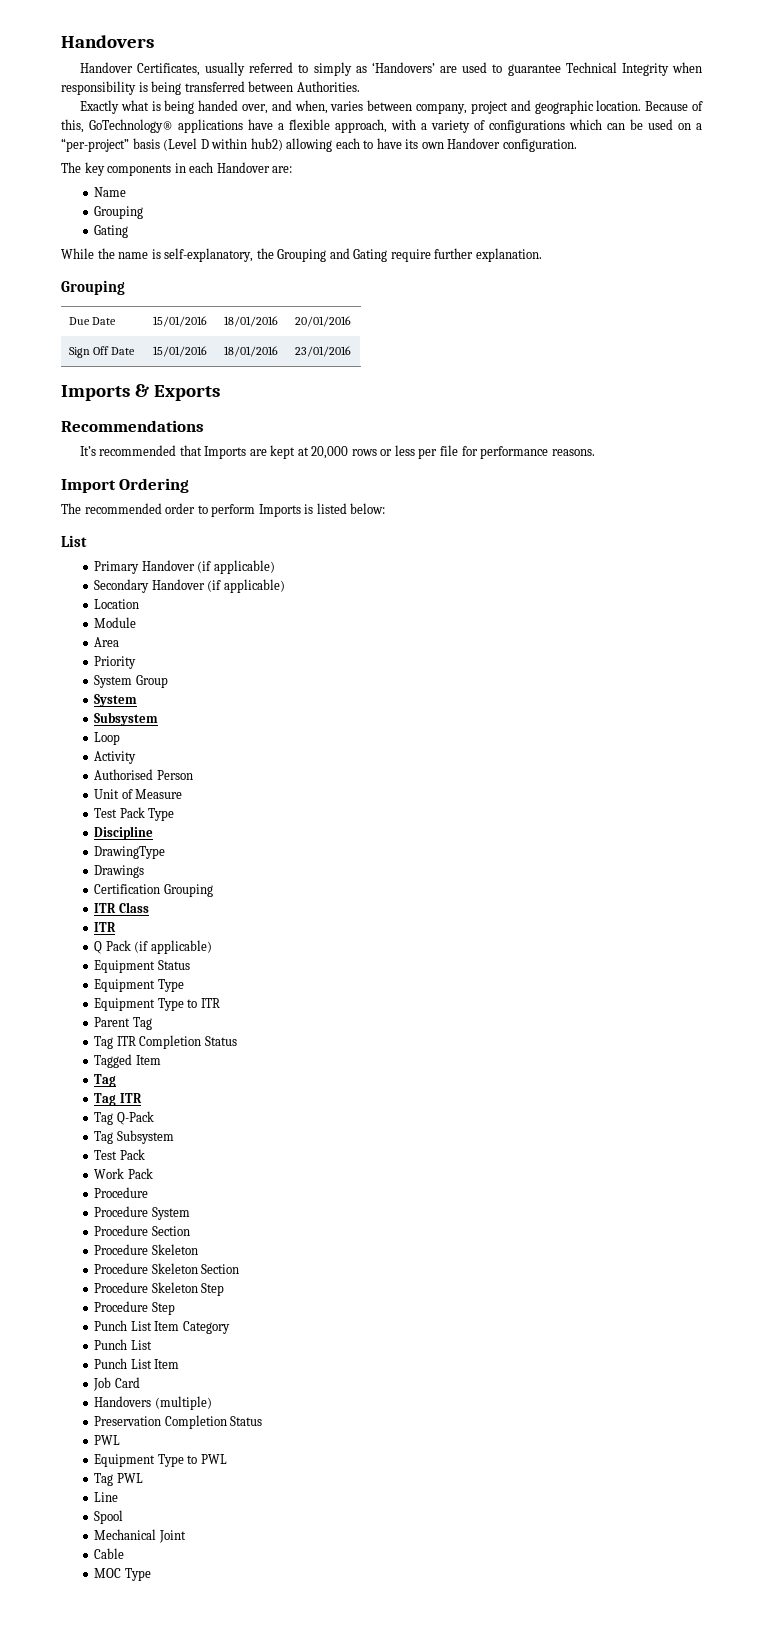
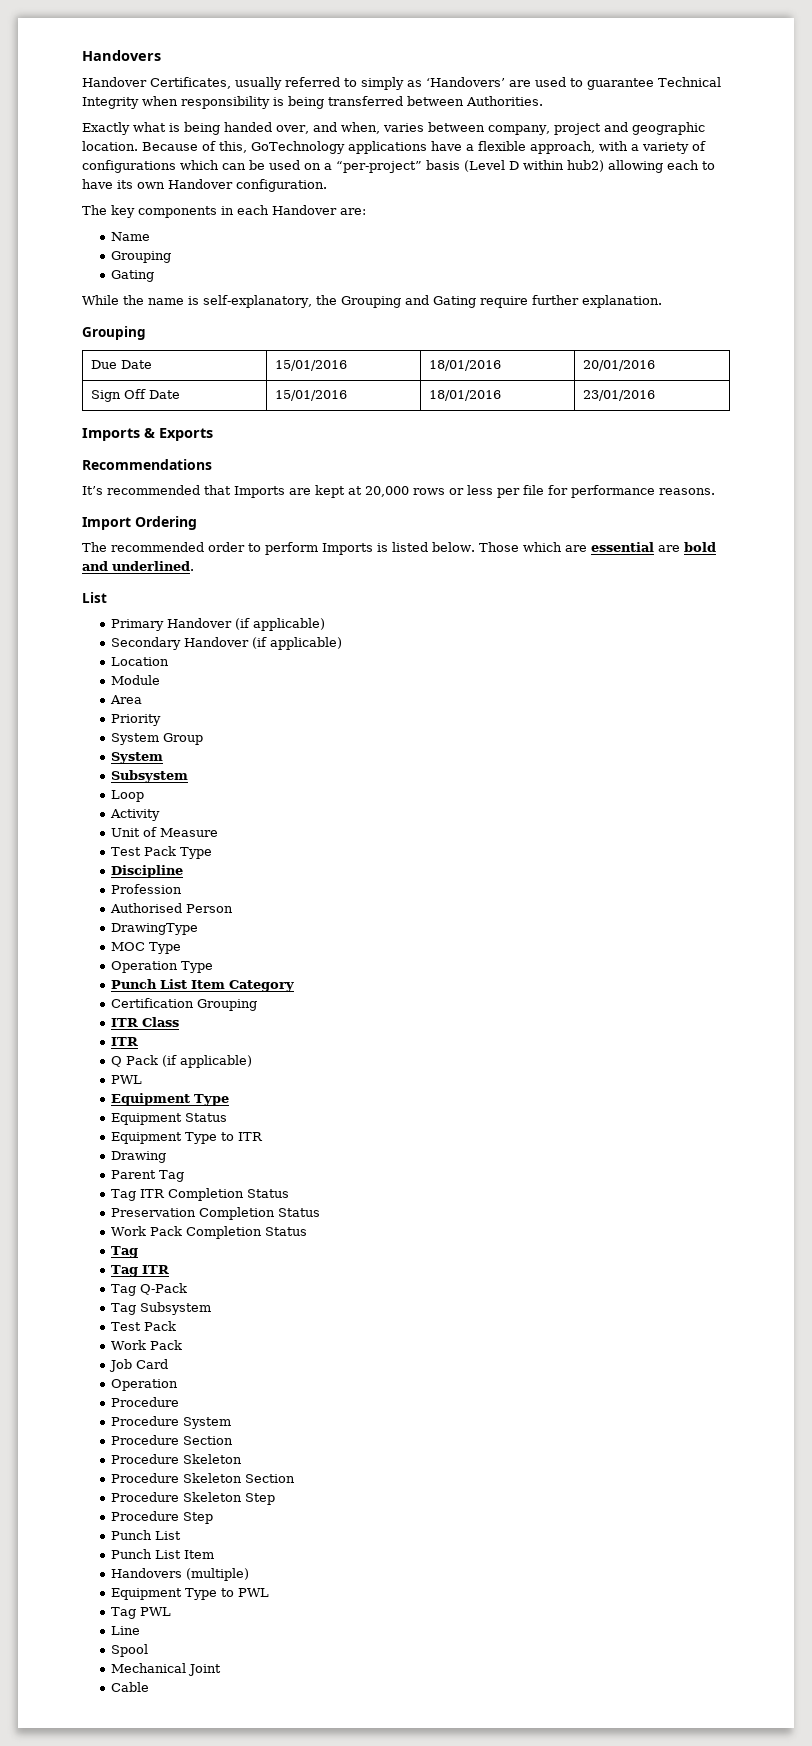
[89,119,173,133] GoTechnology® -> [251,141,345,154] GoTechnology
[350,503,386,514] below: -> [432,542,716,552] [82,561,194,571] below. Those which are essential are bold and underlined.
[94,769,193,780] // Authorised Person -> (161, 815) none
[94,846,166,859] [94,865,145,878] DrawingType // Drawings -> [111,884,183,894] [110,903,234,913] [111,923,199,935] [111,942,182,954] [111,961,214,973] [111,979,295,992] Profession // Authorised Person // DrawingType // MOC Type // Operation Type // Punch List Item Category
(212, 947) none -> [111,1075,143,1084] [111,1093,230,1106] // PWL // Equipment Type
[94,998,184,1011] // Equipment Type -> (218, 1138) none
(220, 1003) none -> [111,1151,167,1163] // Drawing
[94,1054,161,1068] Tagged Item -> [111,1207,321,1220] [111,1226,308,1239] Preservation Completion Status // Work Pack Completion Status
(153, 1173) none -> [109,1359,169,1372] [111,1379,179,1391] // Job Card // Operation
[94,1320,230,1334] // Punch List Item Category -> (214, 1518) none
[93,1377,140,1391] // Job Card -> (215, 1554) none
[94,1415,263,1429] [94,1435,121,1445] // Preservation Completion Status // PWL -> (250, 1574) none
[94,1568,151,1581] // MOC Type -> (150, 1687) none

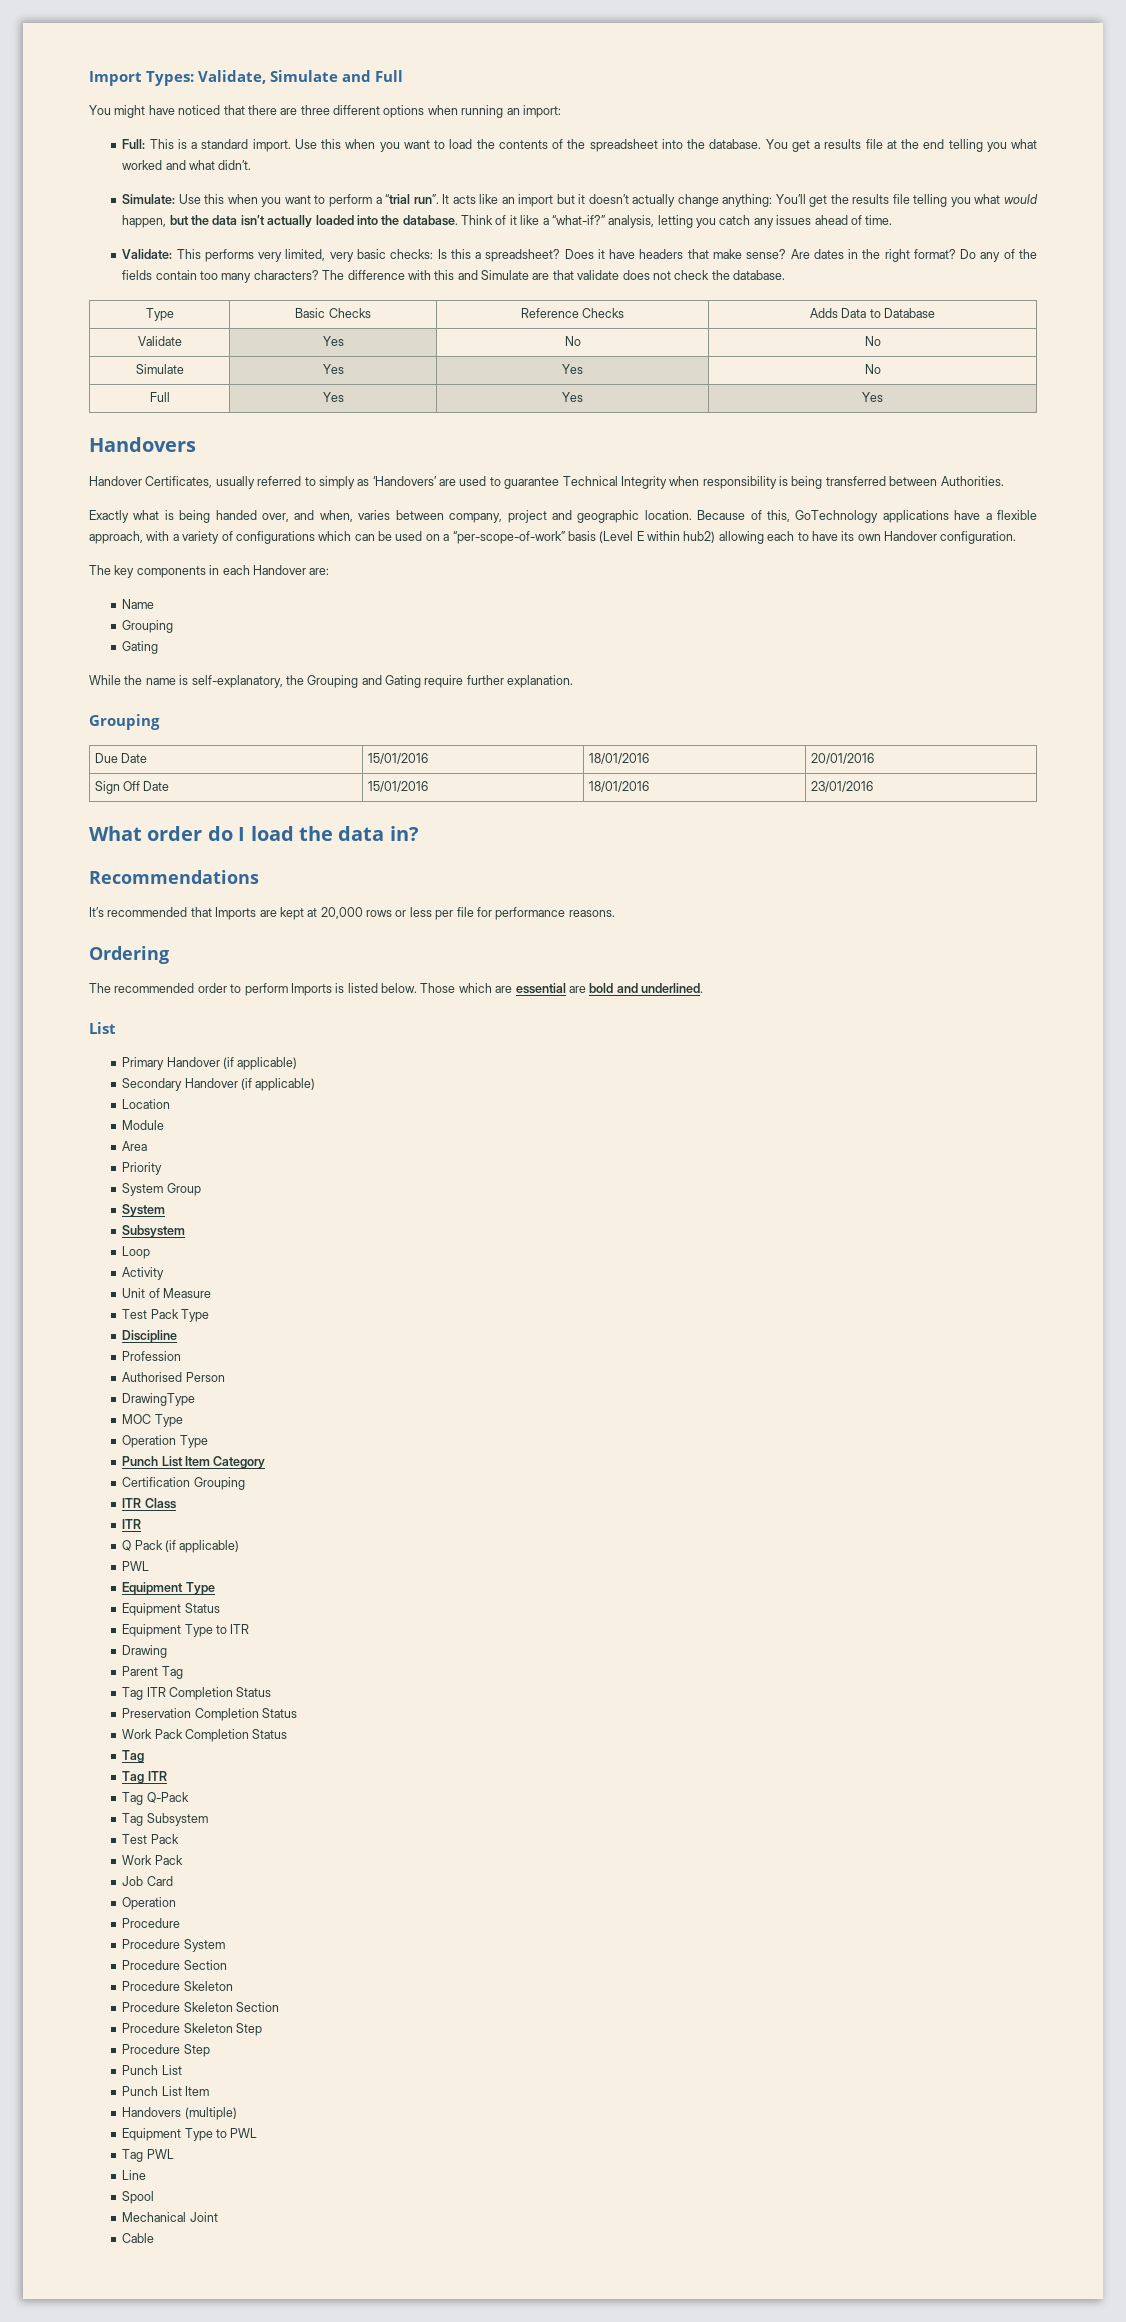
(82, 55) none -> [89,70,404,86] [89,105,561,118] [122,139,1038,152] [122,160,252,170] [122,194,1039,207] [122,215,893,228] [122,249,1037,262] [122,270,786,283] [145,308,174,321] [295,308,371,318] [520,308,625,318] [809,308,936,318] [137,336,182,346] [322,336,344,346] [564,336,581,346] [864,336,881,346] [135,364,184,374] [322,364,344,374] [562,364,583,374] [864,364,881,374] [149,392,170,402] [322,392,344,402] [562,392,583,402] [862,392,883,402] Import Types: Validate, Simulate and Full // You might have noticed that there are three different options when running an import: // Full: This is a standard import. Use this when you want to load the contents of the spreadsheet into the database. You get a results file at the end telling you what worked and what didn’t. // Simulate: Use this when you want to perform a “trial run”. It acts like an import but it doesn’t actually change anything: You’ll get the results file telling you what would happen, but the data isn’t actually loaded into the database. Think of it like a “what-if?” analysis, letting you catch any issues ahead of time. // Validate: This performs very limited, very basic checks: Is this a spreadsheet? Does it have headers that make sense? Are dates in the right format? Do any of the fields contain too many characters? The difference with this and Simulate are that validate does not check the database. // Type | Basic Checks | Reference Checks | Adds Data to Database // Validate | Yes | No | No // Simulate | Yes | Yes | No // Full | Yes | Yes | Yes //
[336,161,422,173] “per-project” -> [452,531,565,544] “per-scope-of-work”
[509,161,519,170] D -> [636,531,644,541] E
[82,428,213,441] Imports & Exports -> [89,826,419,841] What order do I load the data in?
[82,517,131,530] Import -> (615, 913) none

